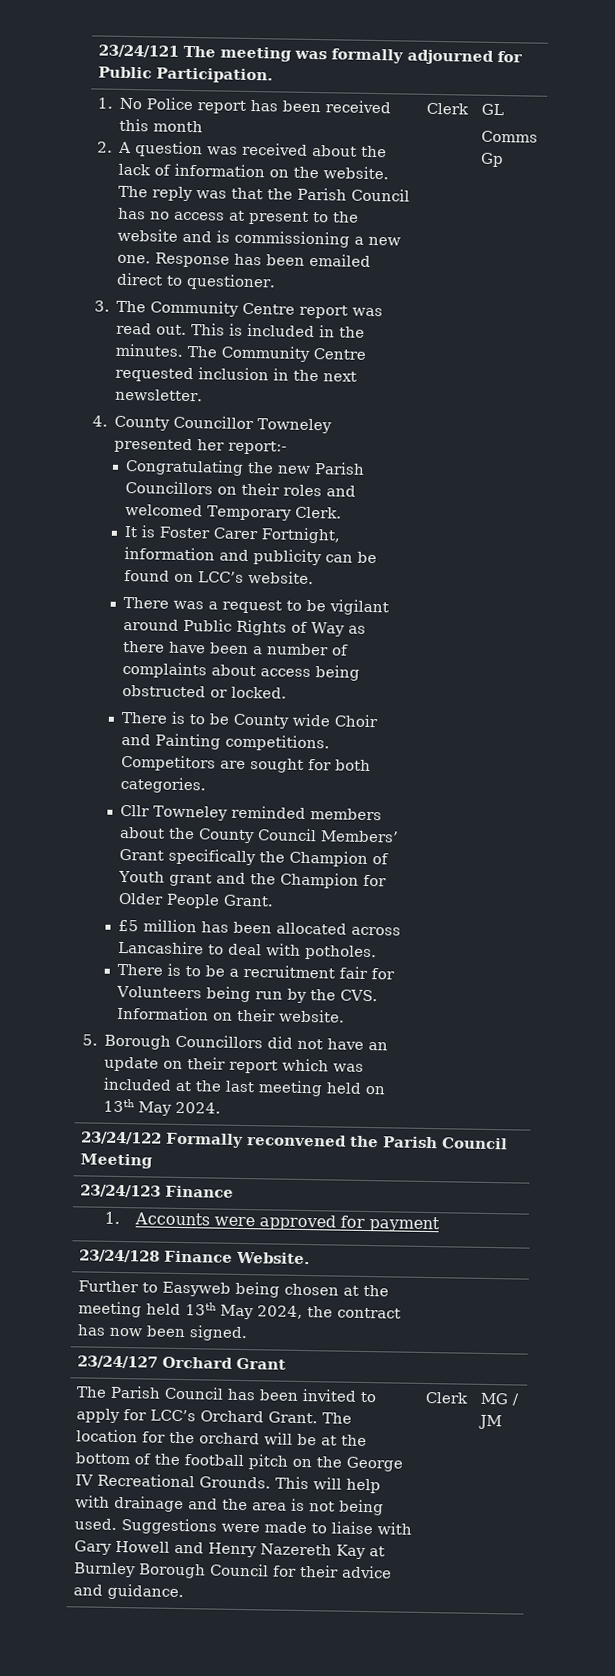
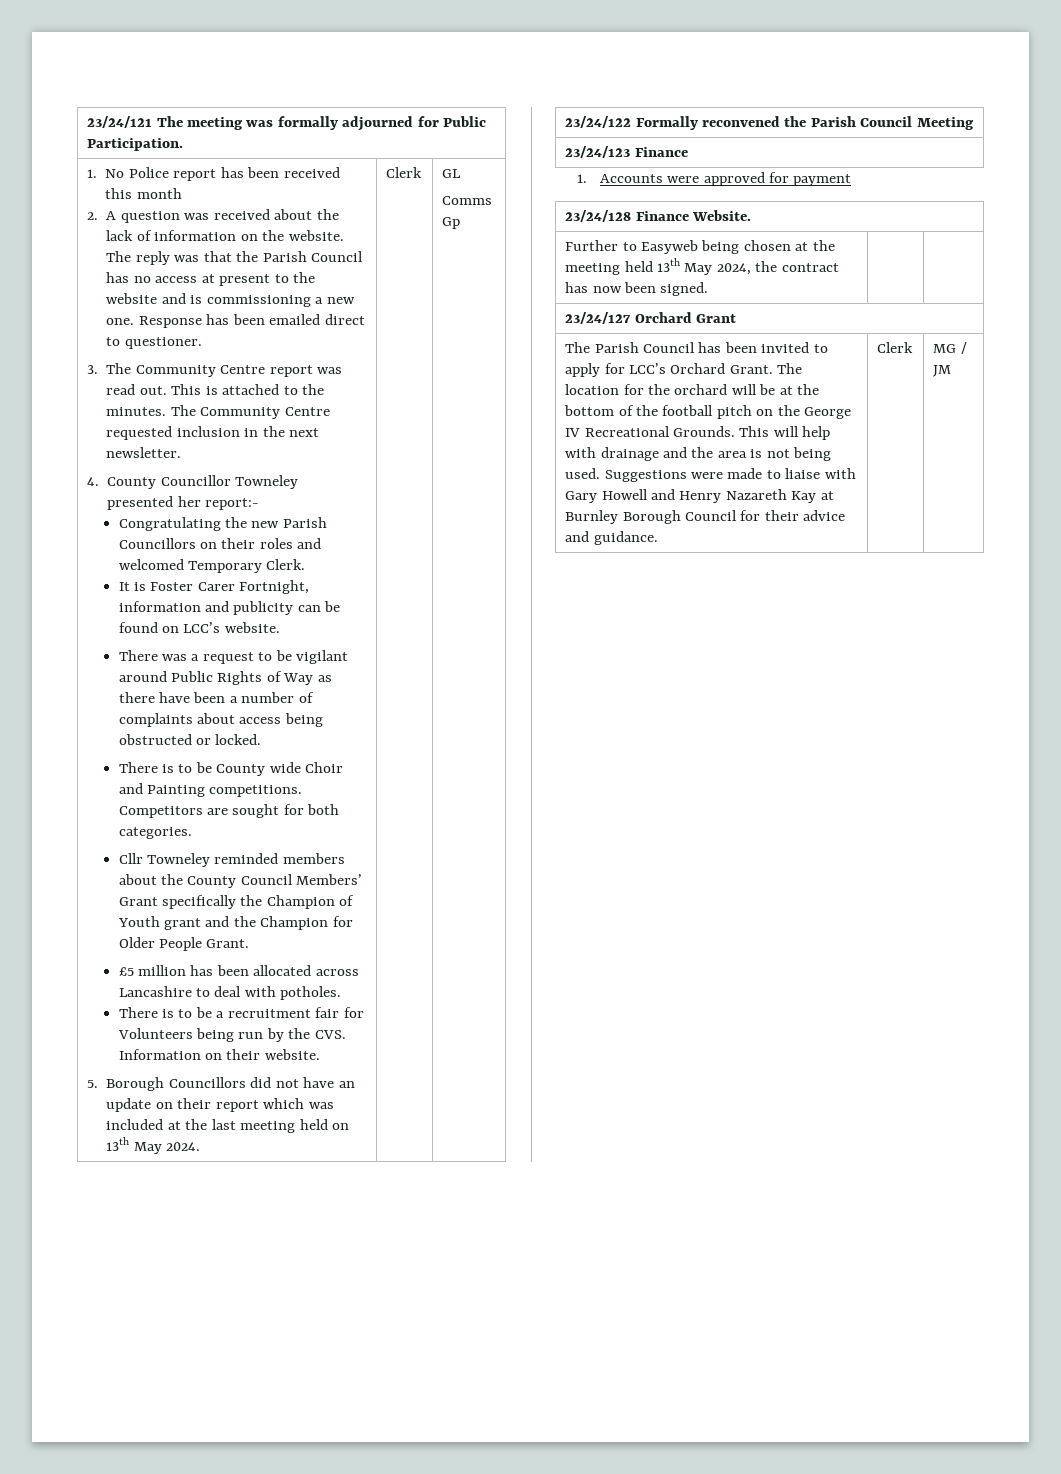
[246,323,335,338] included in -> [222,384,298,395] attached to
[259,1543,332,1556] Nazereth -> [725,489,787,500] Nazareth

